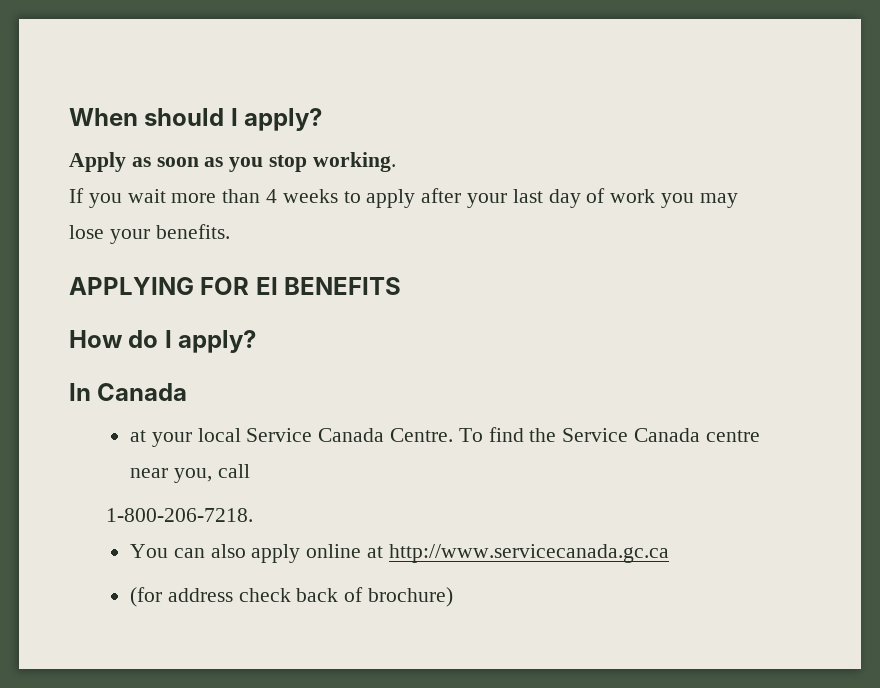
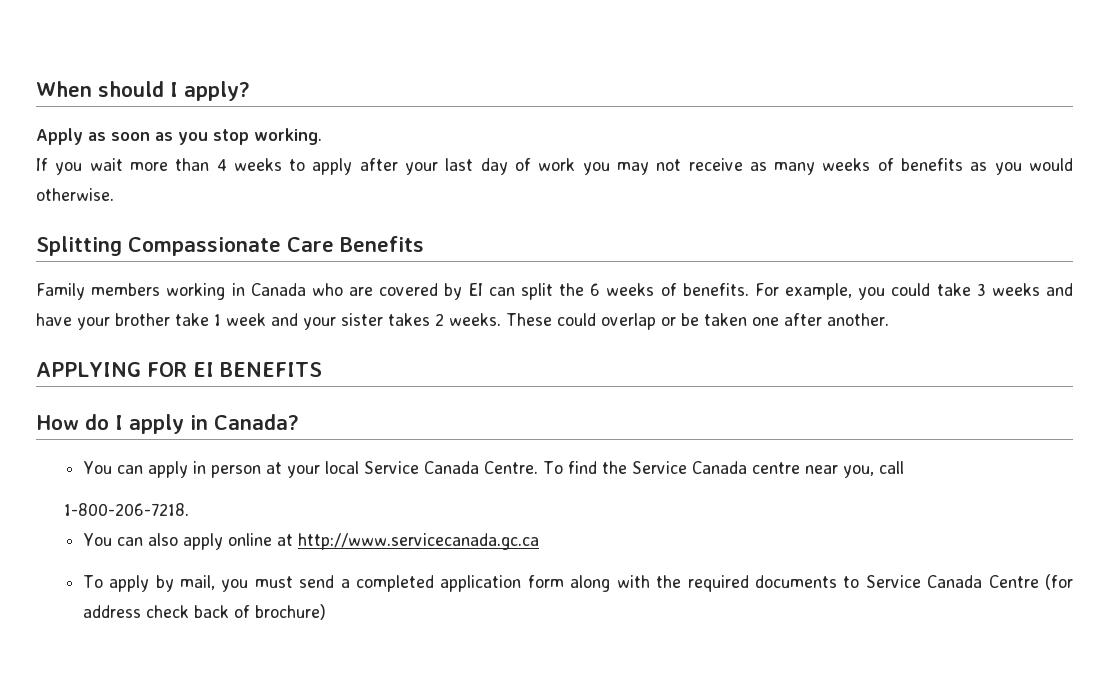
[69,224,230,244] lose your benefits. -> [656,158,1073,175] [36,188,114,201] [36,236,424,256] [36,283,1073,300] [36,313,889,330] not receive as many weeks of benefits as you would otherwise. // Splitting Compassionate Care Benefits // Family members working in Canada who are covered by EI can split the 6 weeks of benefits. For example, you could take 3 weeks and have your brother take 1 week and your sister takes 2 weeks. These could overlap or be taken one after another.
[178,330,257,353] [69,383,188,401] apply? // In Canada // -> [129,414,299,434] [82,461,261,478] apply in Canada? // You can apply in person
(669, 553) none -> [82,575,1039,592] To apply by mail, you must send a completed application form along with the required documents to Service Canada Centre

